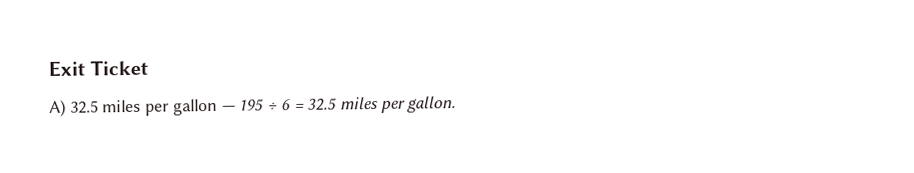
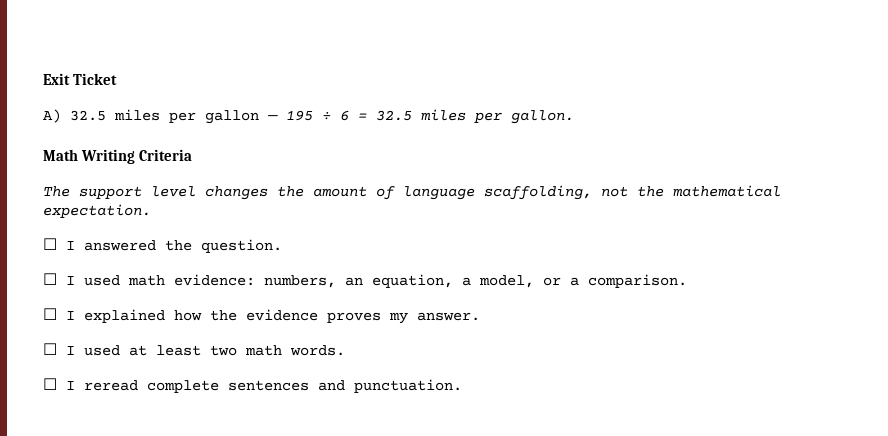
(457, 104) none -> [43,149,192,164] [43,185,781,200] [43,204,151,218] [43,238,282,253] [43,273,687,288] [43,308,480,324] [43,343,345,356] [43,378,462,393] // Math Writing Criteria // The support level changes the amount of language scaffolding, not the mathematical expectation. // ☐ I answered the question. // ☐ I used math evidence: numbers, an equation, a model, or a comparison. // ☐ I explained how the evidence proves my answer. // ☐ I used at least two math words. // ☐ I reread complete sentences and punctuation.

